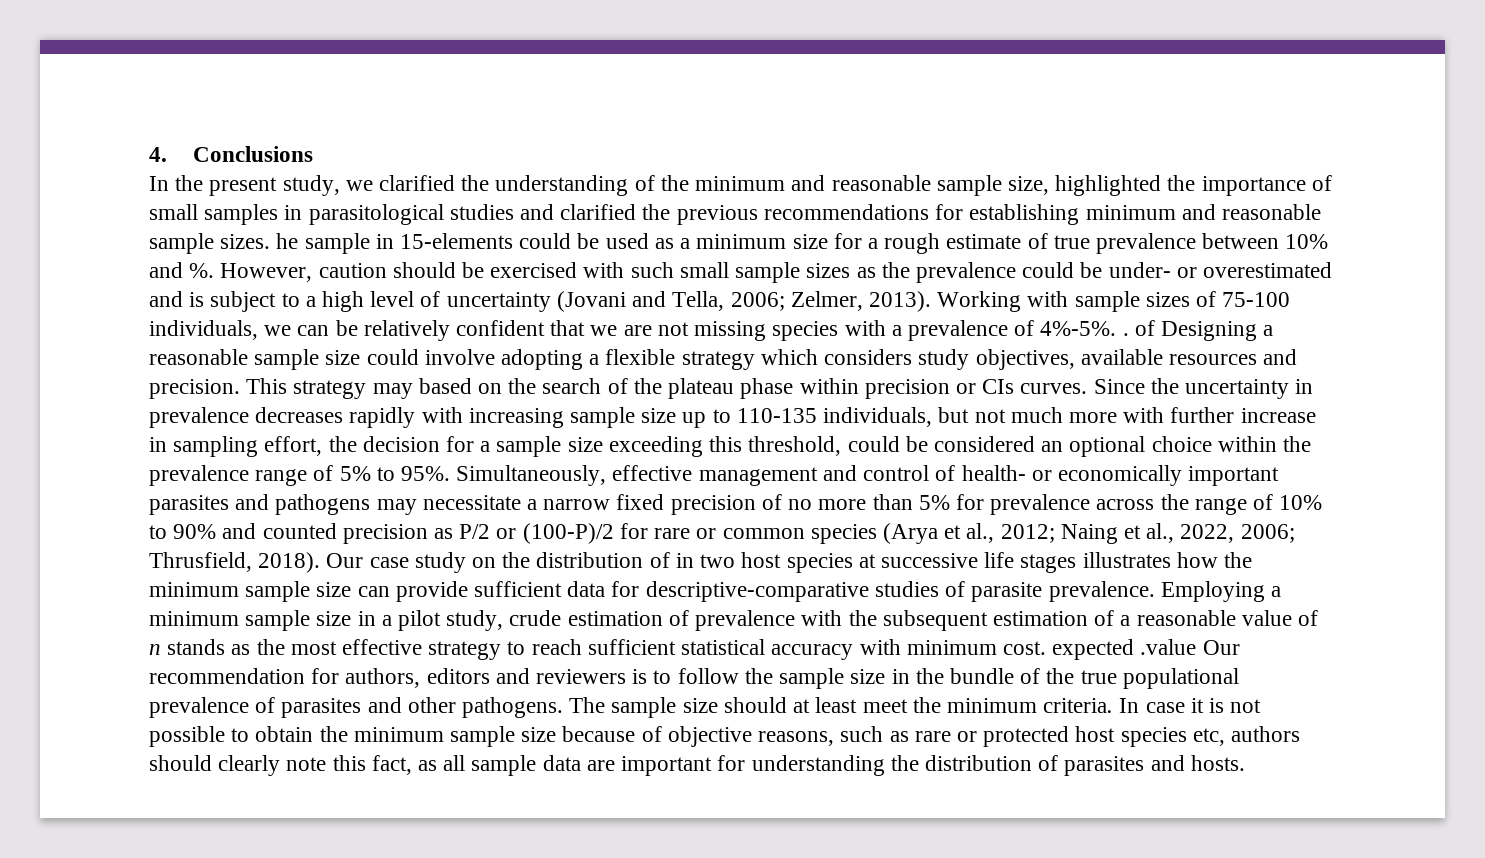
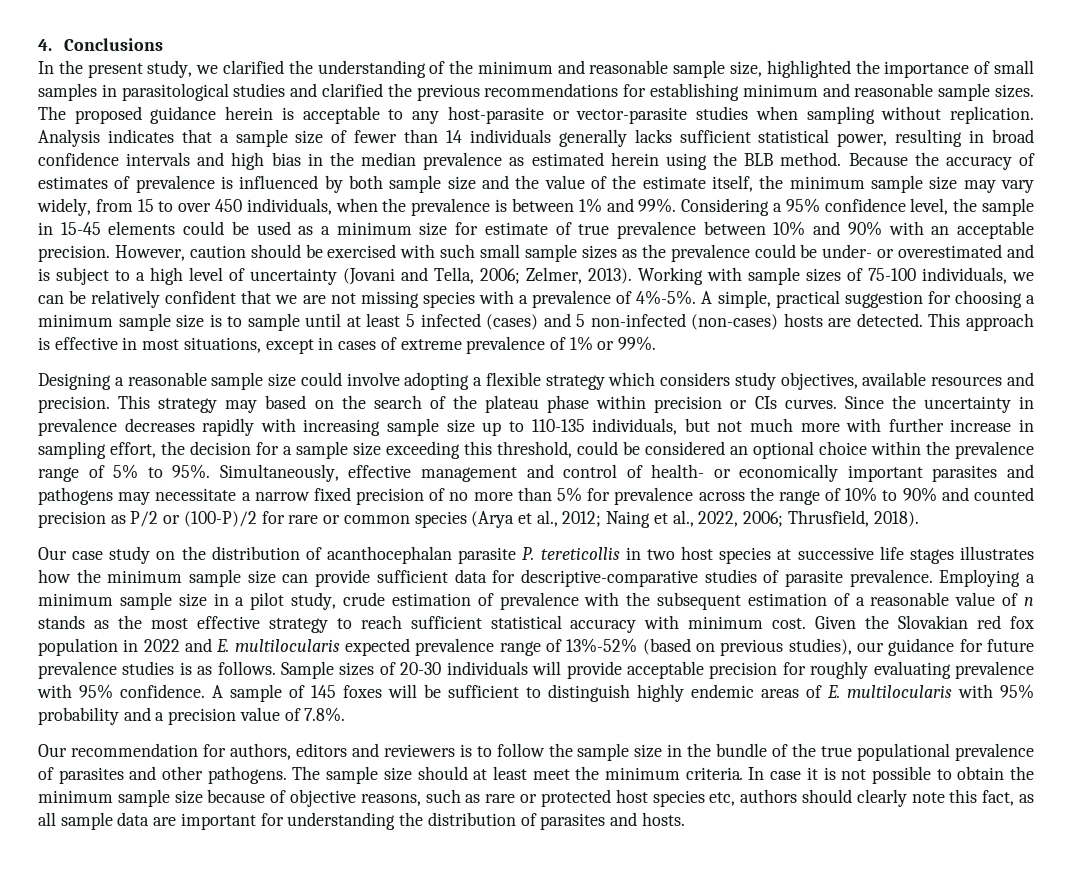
[276,233,514,254] he sample in 15-elements -> [38,106,1034,124] [38,129,1035,147] [38,152,1035,170] [38,175,1035,193] [37,198,1035,216] [38,221,176,235] The proposed guidance herein is acceptable to any host-parasite or vector-parasite studies when sampling without replication. Analysis indicates that a sample size of fewer than 14 individuals generally lacks sufficient statistical power, resulting in broad confidence intervals and high bias in the median prevalence as estimated herein using the BLB method. Because the accuracy of estimates of prevalence is influenced by both sample size and the value of the estimate itself, the minimum sample size may vary widely, from 15 to over 450 individuals, when the prevalence is between 1% and 99%. Considering a 95% confidence level, the sample in 15-45 elements
[867,233,941,254] a rough -> (479, 228) none
[189,263,215,278] %. -> [847,221,1034,239] [38,245,110,262] 90% with an acceptable precision.
[1122,320,1155,336] . of -> [701,290,1035,308] [38,313,1034,331] [38,336,657,354] A simple, practical suggestion for choosing a minimum sample size is to sample until at least 5 infected (cases) and 5 non-infected (non-cases) hosts are detected. This approach is effective in most situations, except in cases of extreme prevalence of 1% or 99%. //
(321, 562) none -> (919, 519) //
(670, 560) none -> [327,546,620,564] acanthocephalan parasite P. tereticollis
[1052,639,1197,660] expected .value -> [815,615,1034,629] [38,638,1035,656] [38,661,1034,679] [37,684,1034,702] [38,707,346,725] Given the Slovakian red fox population in 2022 and E. multilocularis expected prevalence range of 13%-52% (based on previous studies), our guidance for future prevalence studies is as follows. Sample sizes of 20-30 individuals will provide acceptable precision for roughly evaluating prevalence with 95% confidence. A sample of 145 foxes will be sufficient to distinguish highly endemic areas of E. multilocularis with 95% probability and a precision value of 7.8%. //

